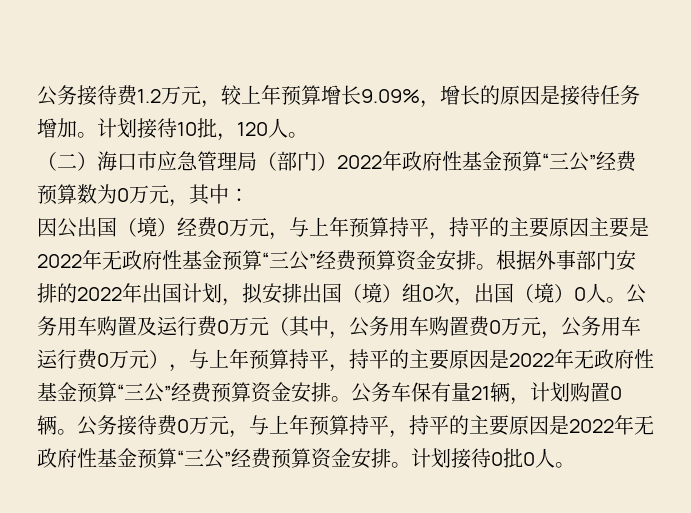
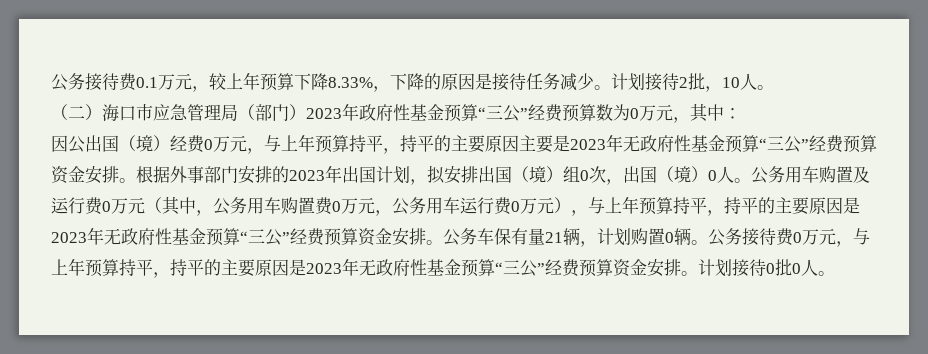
[37,85,161,106] 公务接待费1.2 -> [51,73,158,91] 公务接待费0.1
[321,85,480,108] 增长9.09%，增长 -> [294,73,424,92] 下降8.33%，下降
[37,118,268,141] 增加。计划接待10批，120 -> [560,73,740,92] 减少。计划接待2批，10
[337,155,382,169] 2022 -> [306,108,342,119] 2023
[37,254,82,268] 2022 -> [570,139,606,150] 2023
[77,287,122,301] 2022 -> [289,170,325,181] 2023
[509,353,554,367] 2022 -> [51,232,87,243] 2023
[569,419,614,433] 2022 -> [306,263,342,274] 2023

